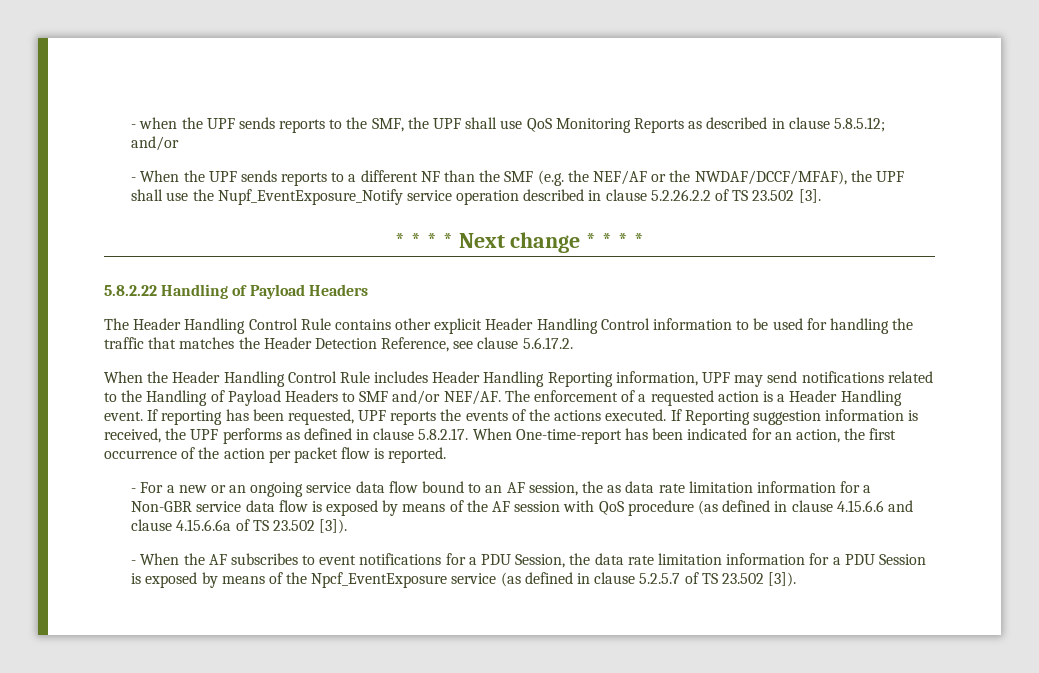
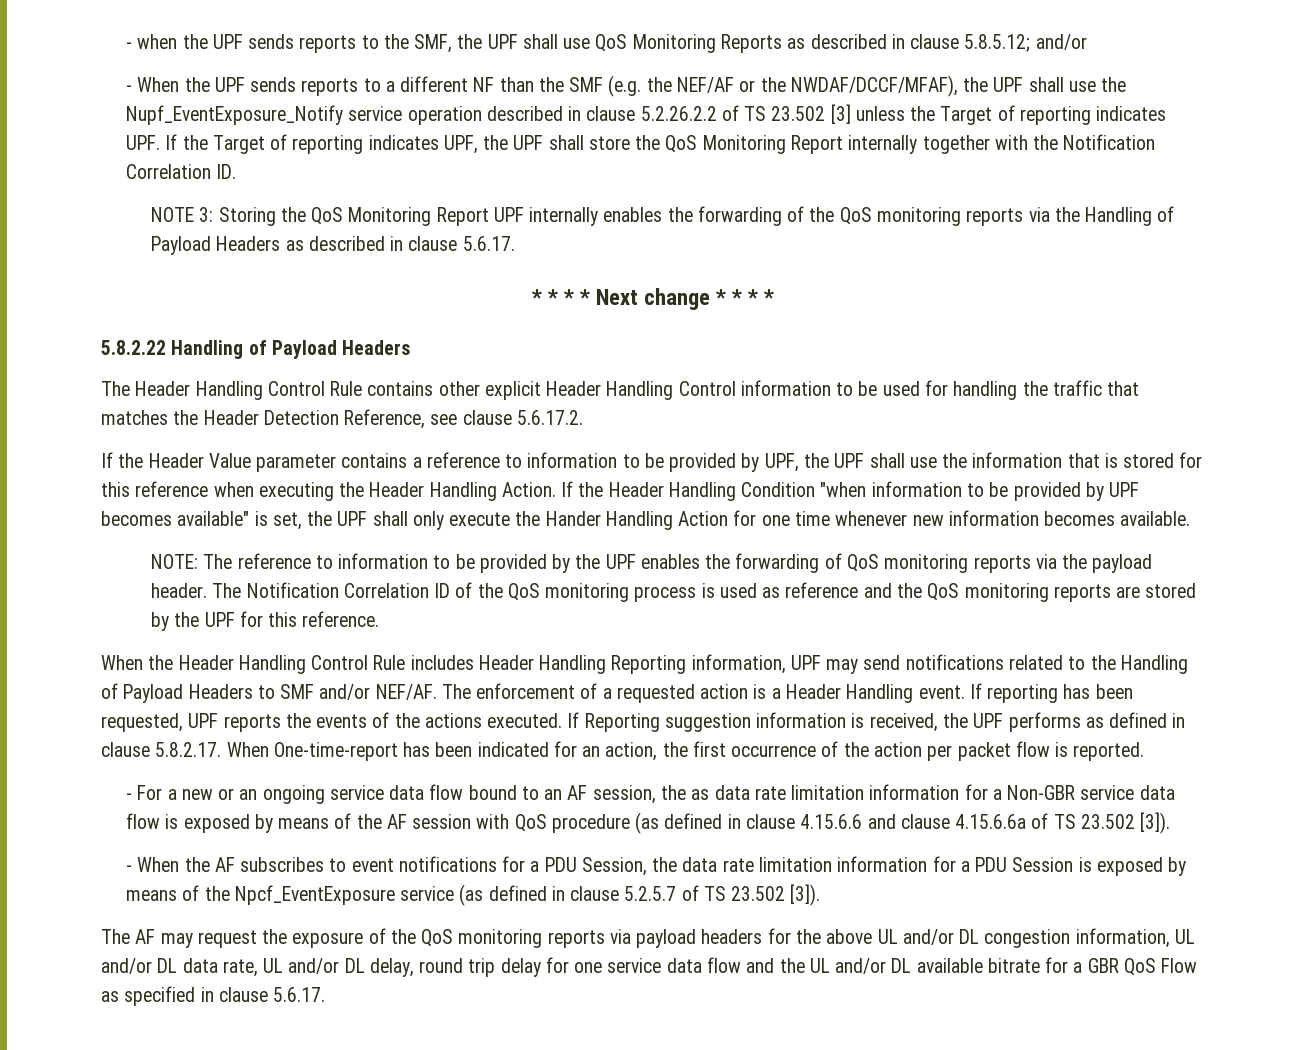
[798,189,821,203] [3]. -> [830,104,1167,125] [126,134,1156,154] [126,164,237,179] [151,206,1175,226] [151,236,515,255] [3] unless the Target of reporting indicates UPF. If the Target of reporting indicates UPF, the UPF shall store the QoS Monitoring Report internally together with the Notification Correlation ID. // NOTE 3: Storing the QoS Monitoring Report UPF internally enables the forwarding of the QoS monitoring reports via the Handling of Payload Headers as described in clause 5.6.17.
(573, 343) none -> [101,452,1203,472] [101,481,1140,501] [101,510,1191,530] [151,553,1153,573] [151,582,1197,602] [151,611,380,631] // If the Header Value parameter contains a reference to information to be provided by UPF, the UPF shall use the information that is stored for this reference when executing the Header Handling Action. If the Header Handling Condition "when information to be provided by UPF becomes available" is set, the UPF shall only execute the Hander Handling Action for one time whenever new information becomes available. // NOTE: The reference to information to be provided by the UPF enables the forwarding of QoS monitoring reports via the payload header. The Notification Correlation ID of the QoS monitoring process is used as reference and the QoS monitoring reports are stored by the UPF for this reference.
(797, 579) none -> [101,928,1195,948] [101,957,1198,977] [101,986,326,1006] // The AF may request the exposure of the QoS monitoring reports via payload headers for the above UL and/or DL congestion information, UL and/or DL data rate, UL and/or DL delay, round trip delay for one service data flow and the UL and/or DL available bitrate for a GBR QoS Flow as specified in clause 5.6.17.

